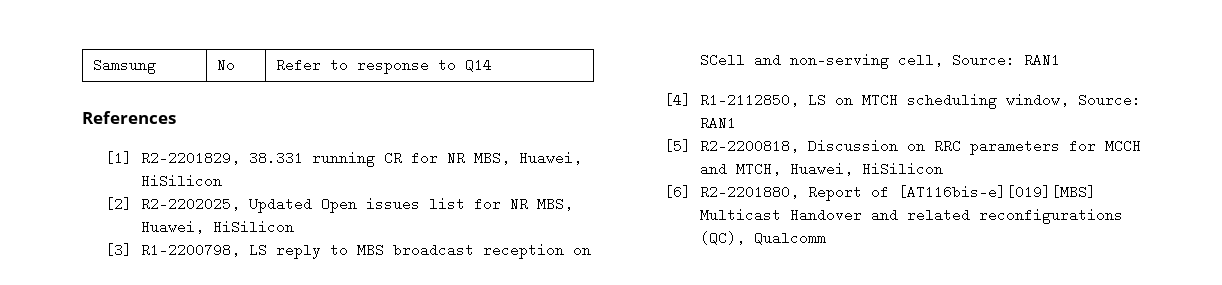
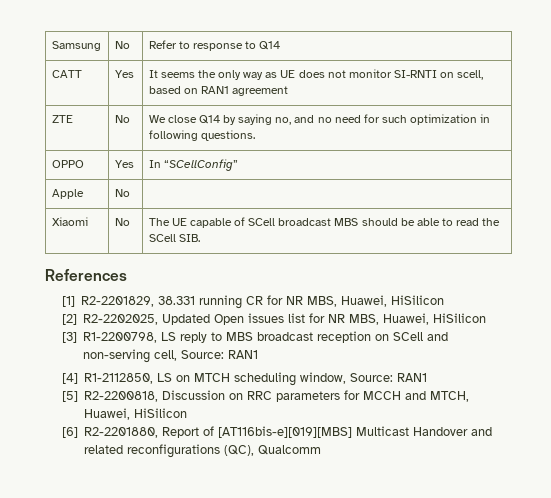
(493, 65) none -> [51,70,82,78] [114,70,134,78] [148,69,484,80] [148,86,289,96] [51,115,73,123] [114,115,130,123] [148,114,491,125] [148,130,255,141] [51,160,84,168] [114,160,134,168] [148,159,238,171] [51,189,84,199] [114,189,130,197] [51,217,88,226] [114,218,130,226] [148,217,501,228] [148,234,200,242] // CATT | Yes | It seems the only way as UE does not monitor SI-RNTI on scell, based on RAN1 agreement // ZTE | No | We close Q14 by saying no, and no need for such optimization in following questions. // OPPO | Yes | In “SCellConfig” // Apple | No | // Xiaomi | No | The UE capable of SCell broadcast MBS should be able to read the SCell SIB.

